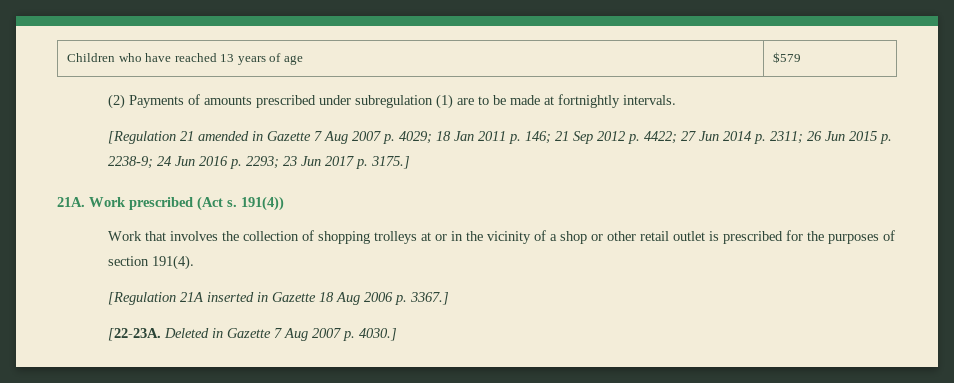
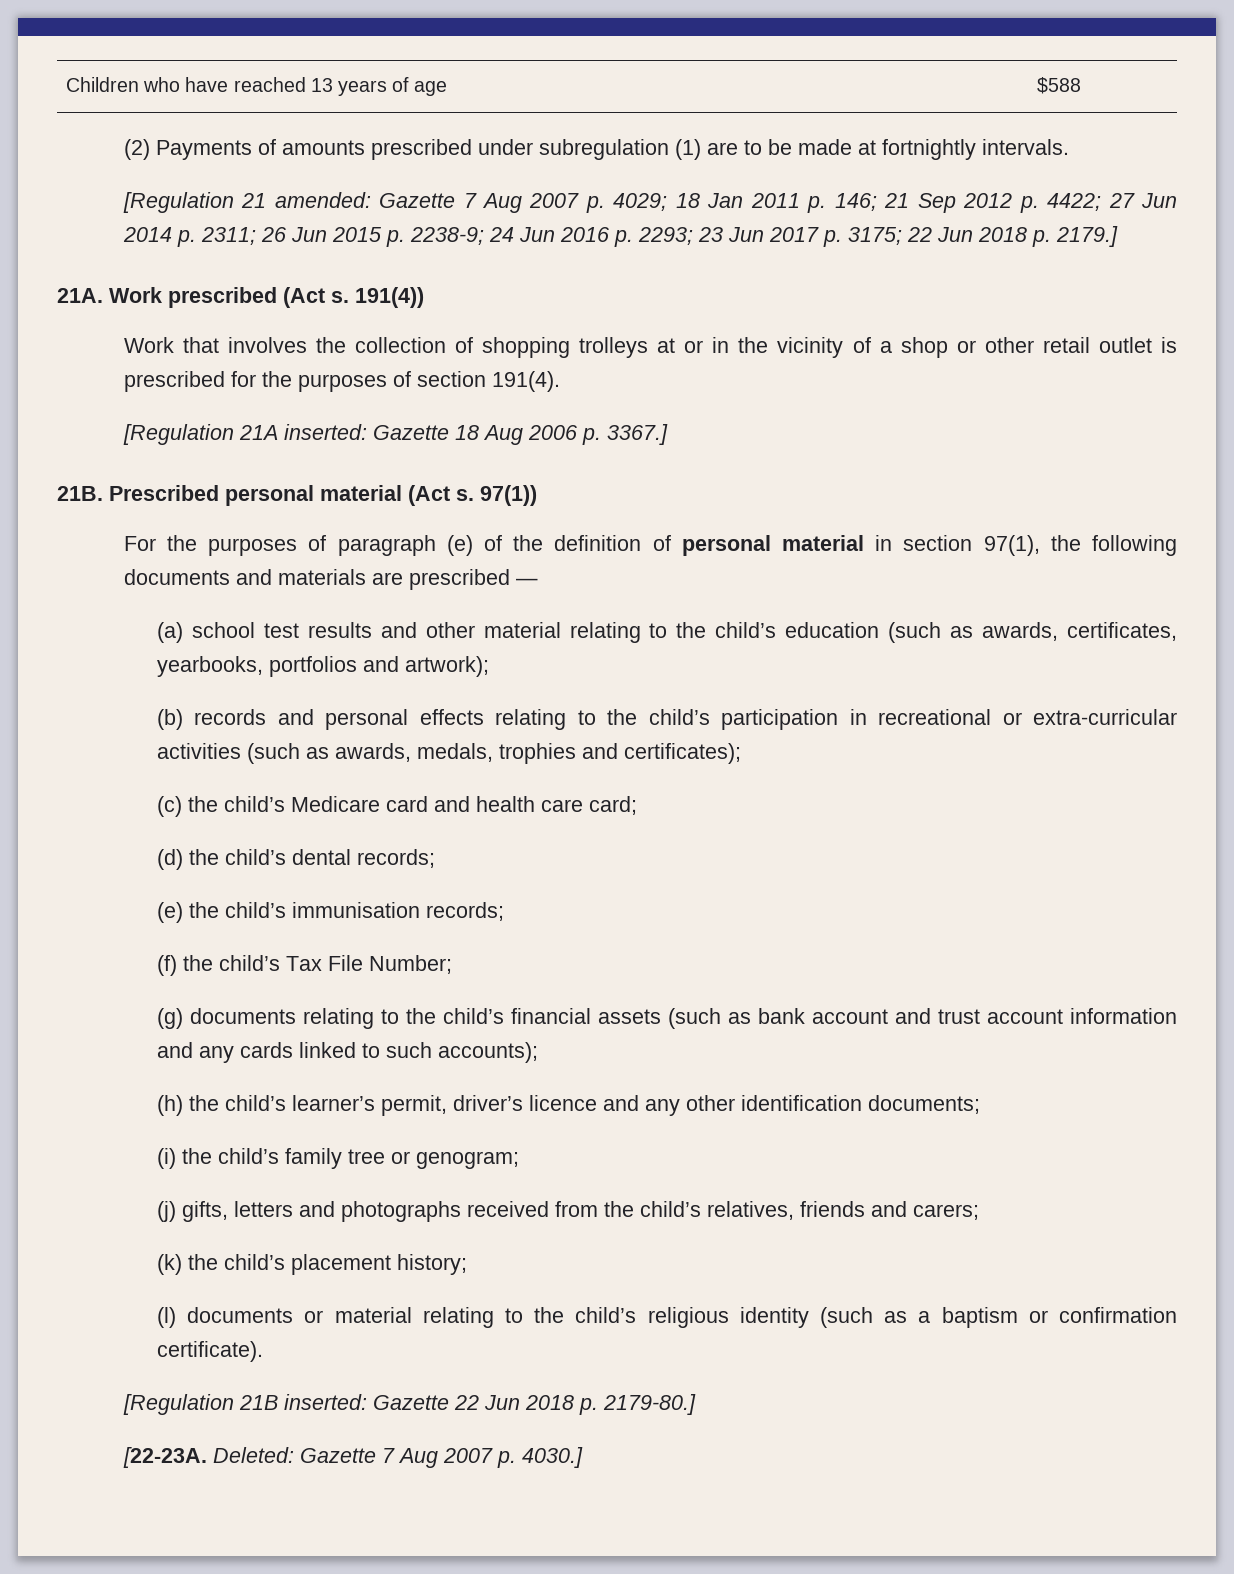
[773,52,802,63] $579 -> [1036,77,1081,94] $588
[198,131,264,141] amended in -> [274,192,371,208] amended:
[371,156,411,169] 3175.] -> [847,226,1118,247] 3175; 22 Jun 2018 p. 2179.]
[207,292,269,302] inserted in -> [283,424,367,440] inserted:
(450, 298) none -> [57,485,537,506] [123,535,1177,556] [123,569,538,590] [157,622,1178,643] [157,656,490,677] [157,709,1177,730] [157,743,742,764] [157,796,638,817] [157,849,436,870] [157,902,505,923] [157,955,453,976] [157,1008,1177,1029] [157,1042,539,1063] [157,1095,981,1116] [157,1148,520,1169] [157,1201,980,1222] [157,1254,468,1275] [157,1307,1177,1328] [157,1341,264,1362] [122,1394,696,1415] // 21B. Prescribed personal material (Act s. 97(1)) // For the purposes of paragraph (e) of the definition of personal material in section 97(1), the following documents and materials are prescribed — // (a) school test results and other material relating to the child’s education (such as awards, certificates, yearbooks, portfolios and artwork); // (b) records and personal effects relating to the child’s participation in recreational or extra-curricular activities (such as awards, medals, trophies and certificates); // (c) the child’s Medicare card and health care card; // (d) the child’s dental records; // (e) the child’s immunisation records; // (f) the child’s Tax File Number; // (g) documents relating to the child’s financial assets (such as bank account and trust account information and any cards linked to such accounts); // (h) the child’s learner’s permit, driver’s licence and any other identification documents; // (i) the child’s family tree or genogram; // (j) gifts, letters and photographs received from the child’s relatives, friends and carers; // (k) the child’s placement history; // (l) documents or material relating to the child’s religious identity (such as a baptism or confirmation certificate). // [Regulation 21B inserted: Gazette 22 Jun 2018 p. 2179-80.]
[164,328,224,338] Deleted in -> [212,1447,294,1463] Deleted:

